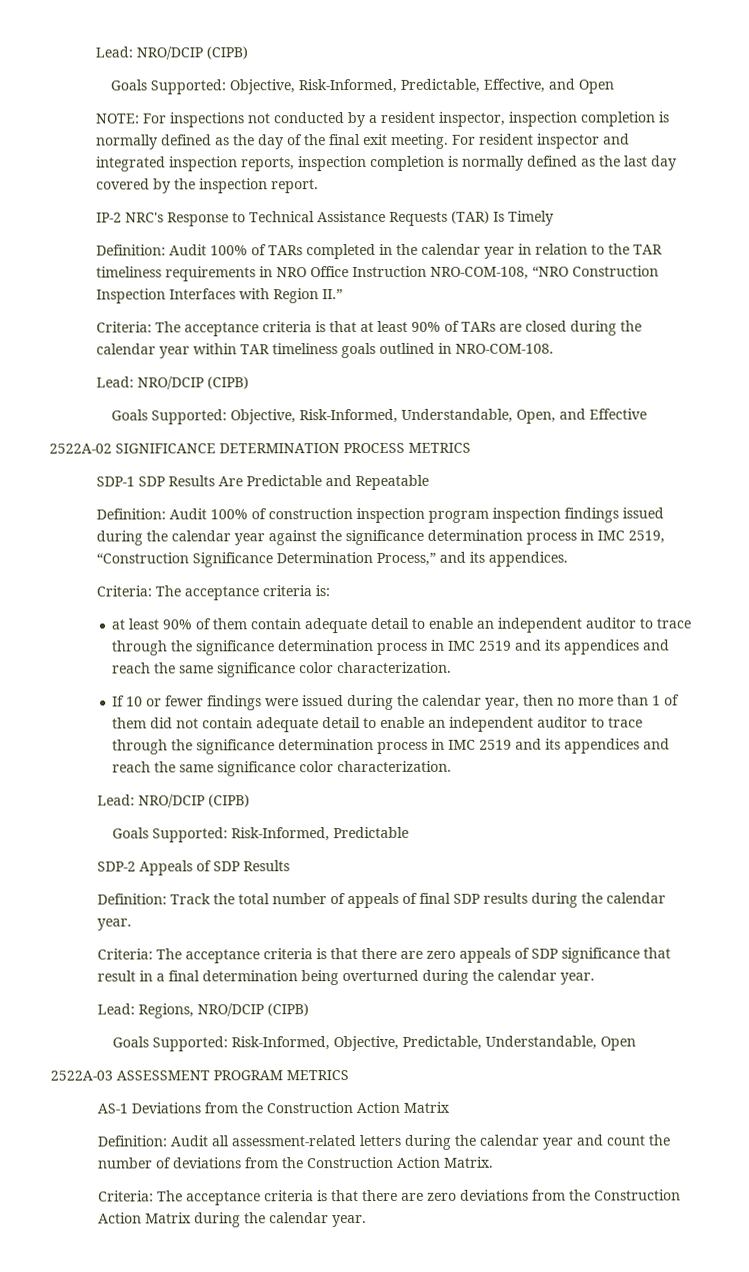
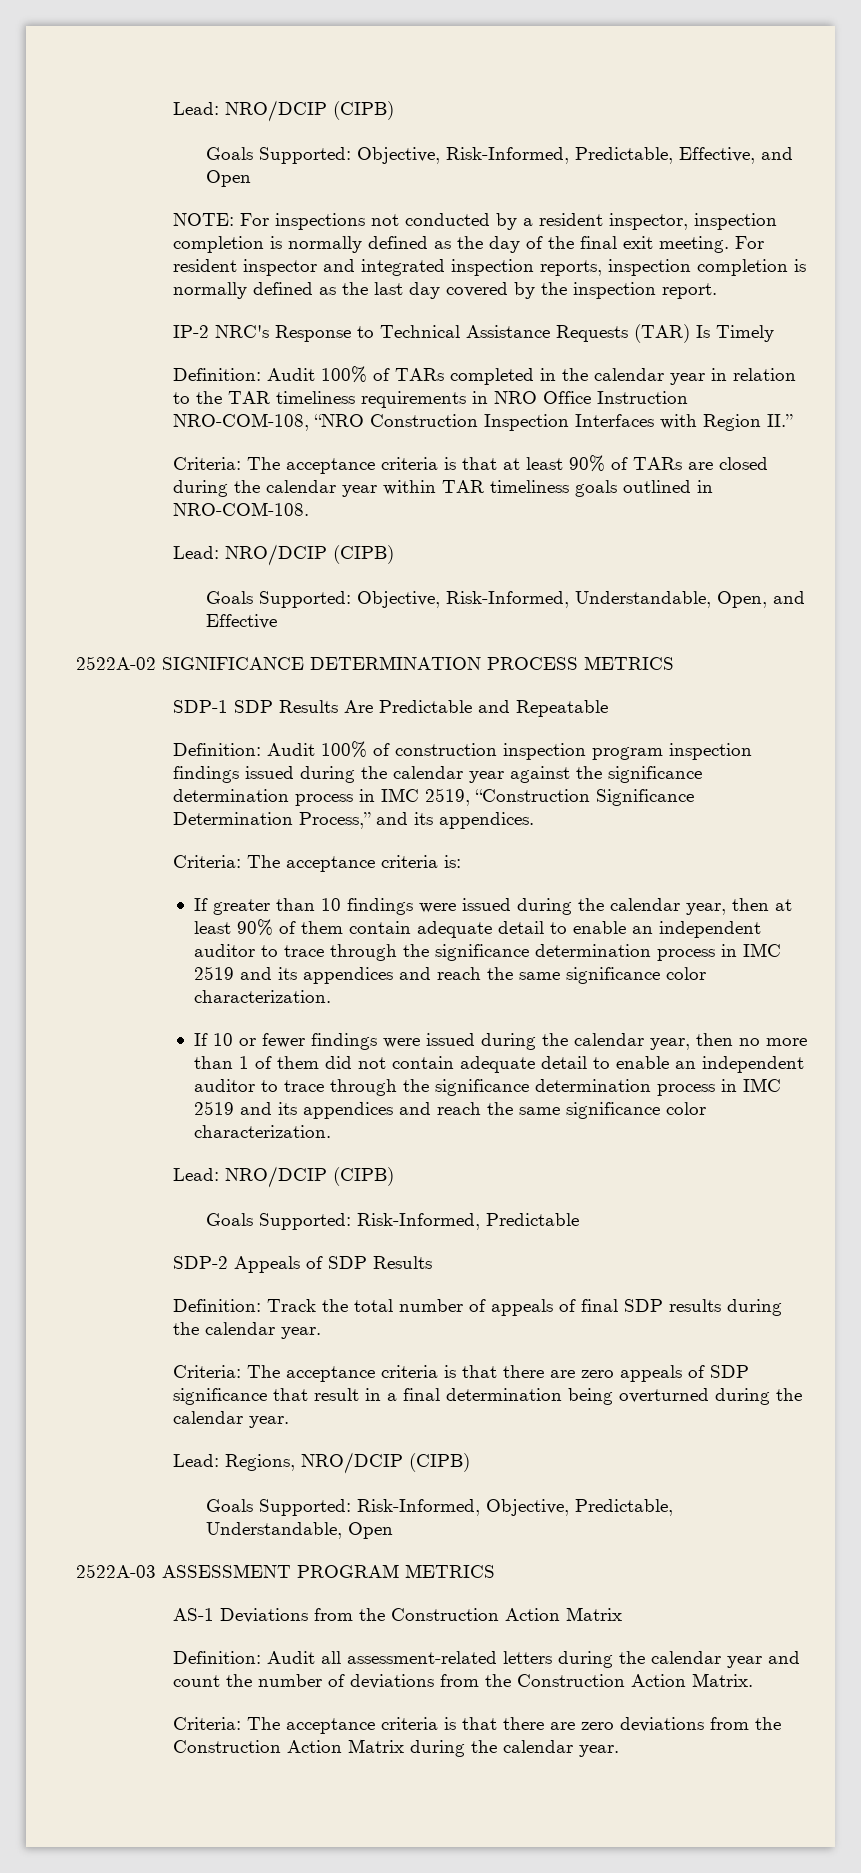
(330, 591) none -> [194,898,770,915] If greater than 10 findings were issued during the calendar year, then

